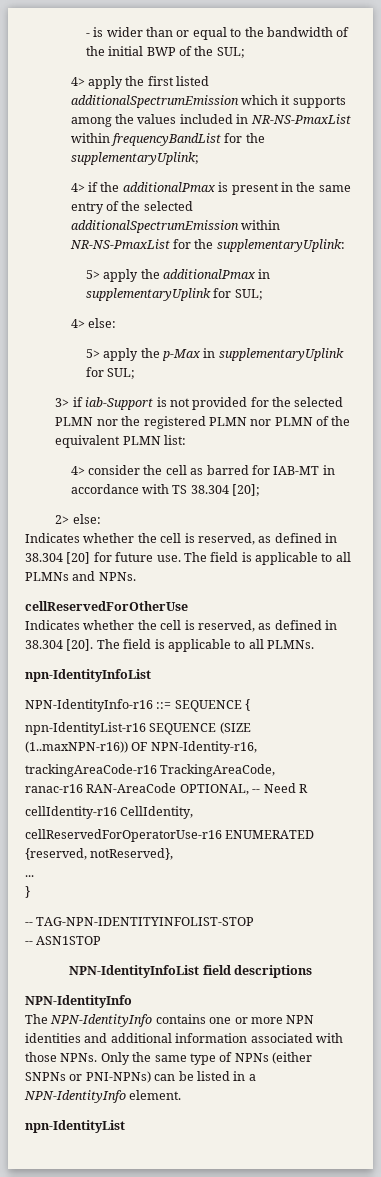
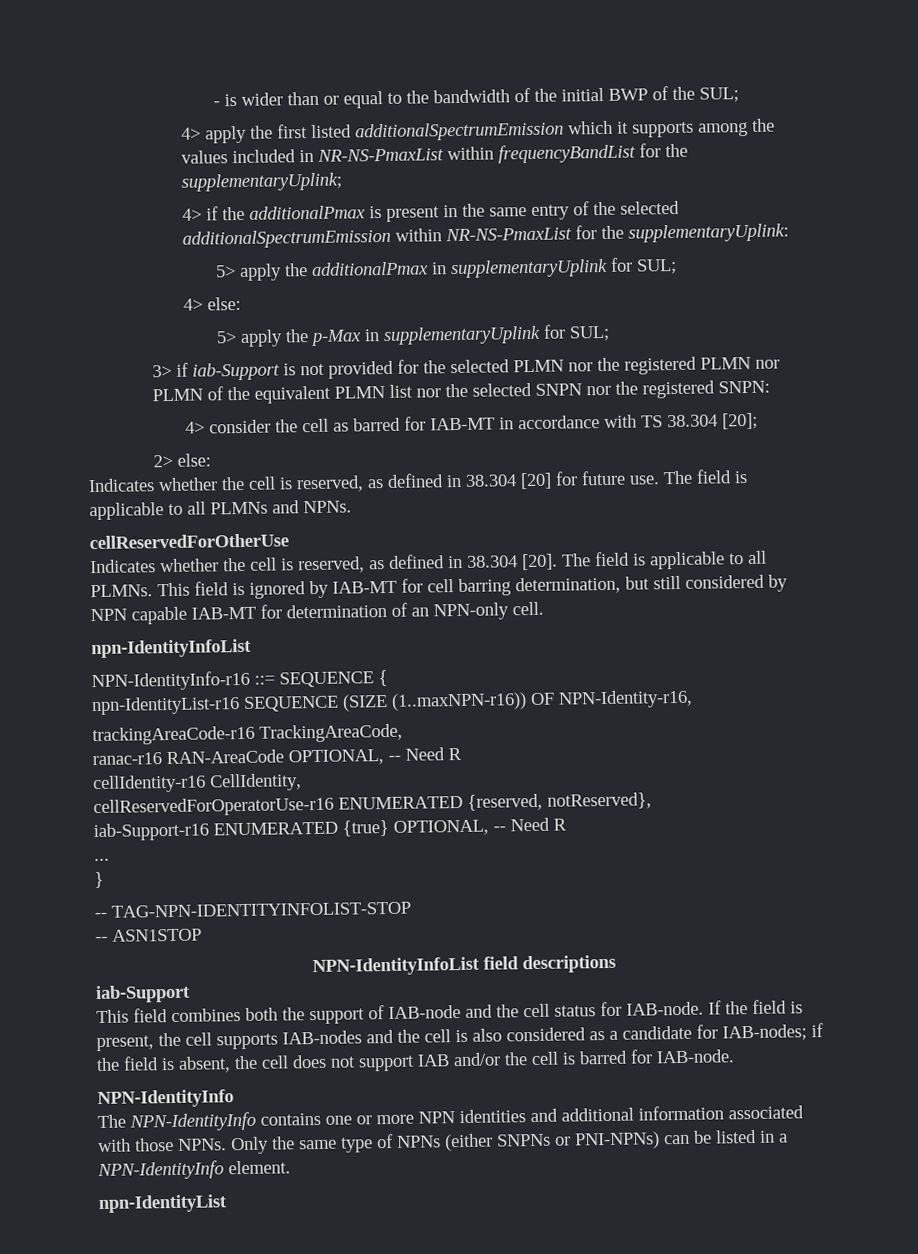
[164,435,187,445] list: -> [388,380,770,399] list nor the selected SNPN nor the registered SNPN:
(314, 644) none -> [157,574,788,599] [90,601,544,625] This field is ignored by IAB-MT for cell barring determination, but still considered by NPN capable IAB-MT for determination of an NPN-only cell.
(174, 854) none -> [93,817,567,842] // iab-Support-r16 ENUMERATED {true} OPTIONAL, -- Need R
(312, 971) none -> [95,984,191,1004] [96,999,803,1025] [96,1023,824,1052] [96,1049,735,1073] // iab-Support // This field combines both the support of IAB-node and the cell status for IAB-node. If the field is present, the cell supports IAB-nodes and the cell is also considered as a candidate for IAB-nodes; if the field is absent, the cell does not support IAB and/or the cell is barred for IAB-node.

